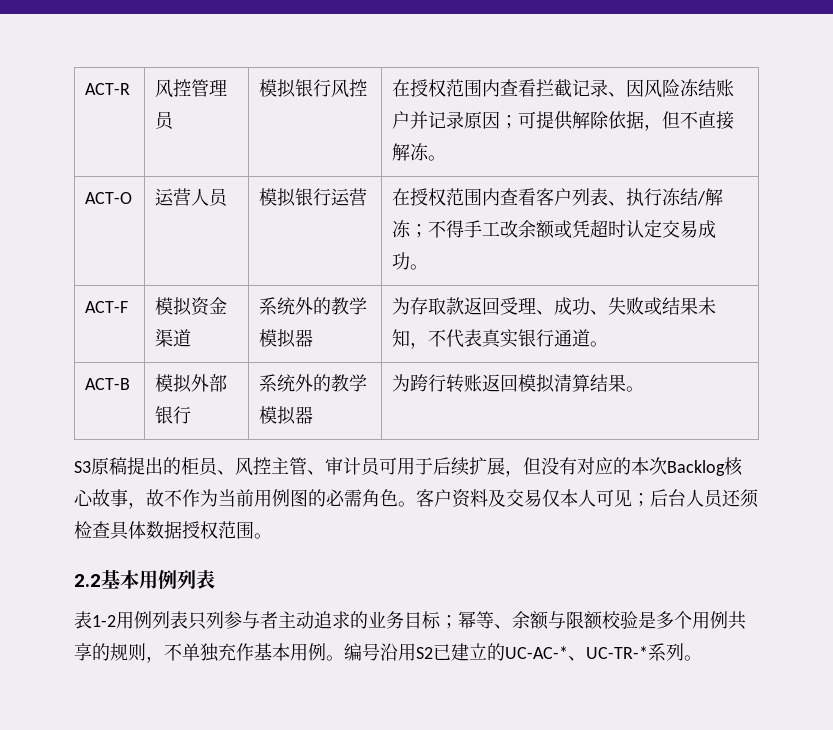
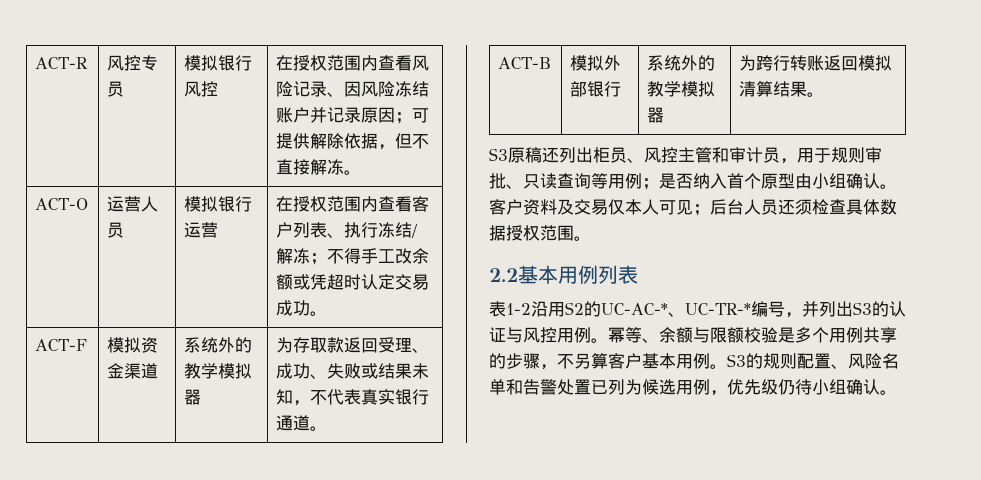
[191,79,228,97] 管理 -> [141,55,159,71] 专
[536,79,573,98] 拦截 -> [412,55,430,71] [276,81,294,97] 风险
[127,457,181,475] 提出的 -> [542,147,593,163] 还列出
[307,457,743,477] [74,489,398,509] 、审计员可用于后续扩展，但没有对应的本次Backlog核心故事，故不作为当前用例图的必需角色 -> [712,147,882,164] [489,173,880,190] 和审计员，用于规则审批、只读查询等用例；是否纳入首个原型由小组确认
[116,611,458,630] 用例列表只列参与者主动追求的业务目标； -> [531,301,906,318] [489,327,608,343] 沿用S2的UC-AC-*、UC-TR-*编号，并列出S3的认证与风控用例。
[110,643,684,663] 规则，不单独充作基本用例。编号沿用S2已建立的UC-AC-*、UC-TR-*系列 -> [506,353,899,370] [489,379,880,396] 步骤，不另算客户基本用例。S3的规则配置、风险名单和告警处置已列为候选用例，优先级仍待小组确认

